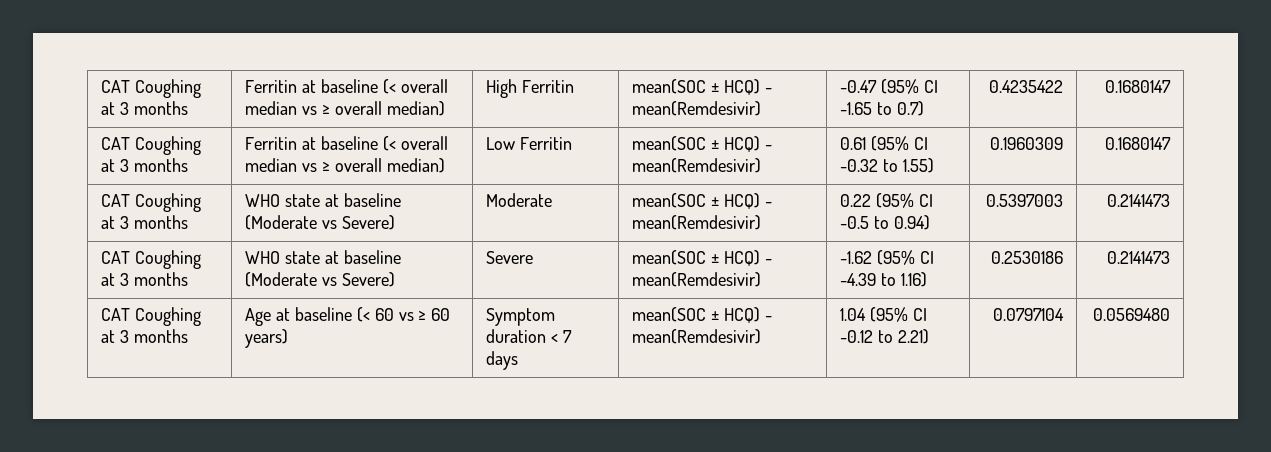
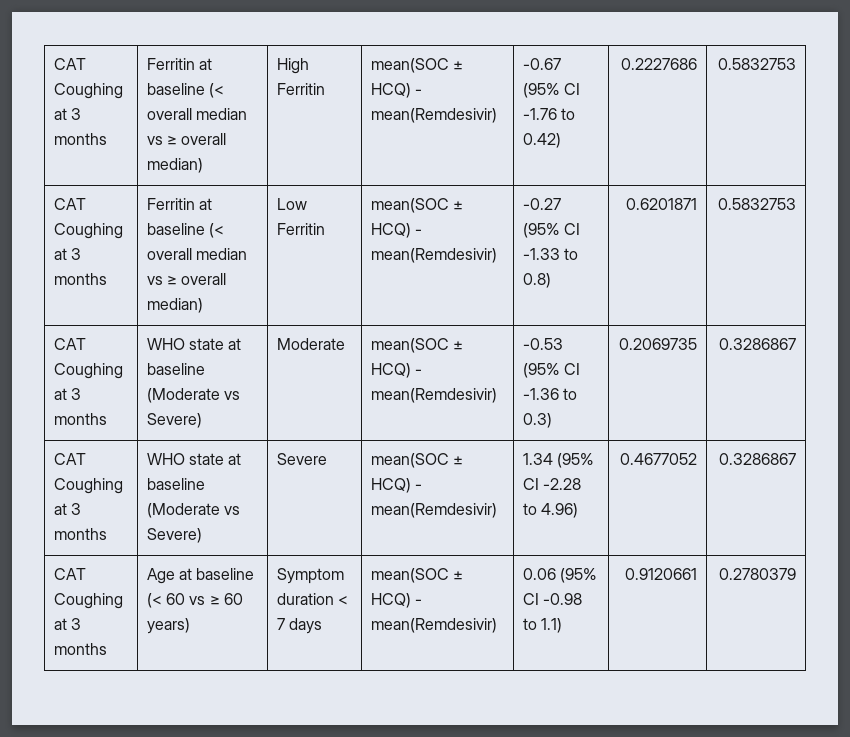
[840,79,939,94] [840,101,925,116] [988,80,1063,93] [1104,80,1171,93] -0.47 (95% CI -1.65 to 0.7) | 0.4235422 | 0.1680147 -> [522,58,561,70] [522,83,581,98] [522,108,576,120] [522,133,561,148] [621,58,698,70] [718,58,797,70] -0.67 (95% CI -1.76 to 0.42) | 0.2227686 | 0.5832753
[840,136,929,151] [840,158,935,173] [989,137,1063,150] [1104,137,1171,150] 0.61 (95% CI -0.32 to 1.55) | 0.1960309 | 0.1680147 -> [522,198,561,210] [522,223,581,238] [522,248,579,260] [522,273,551,288] [626,198,698,210] [718,198,797,210] -0.27 (95% CI -1.33 to 0.8) | 0.6201871 | 0.5832753
[840,193,934,208] [840,215,931,230] [985,194,1063,207] [1106,194,1170,207] 0.22 (95% CI -0.5 to 0.94) | 0.5397003 | 0.2141473 -> [522,338,563,350] [522,363,581,378] [522,388,578,400] [522,413,552,428] [619,338,698,350] [719,338,797,350] -0.53 (95% CI -1.36 to 0.3) | 0.2069735 | 0.3286867
[840,250,935,265] [840,272,928,287] [990,251,1063,264] [1106,251,1170,264] -1.62 (95% CI -4.39 to 1.16) | 0.2530186 | 0.2141473 -> [522,453,595,468] [522,478,582,490] [522,503,579,518] [620,453,698,465] [719,453,797,465] 1.34 (95% CI -2.28 to 4.96) | 0.4677052 | 0.3286867
[840,307,928,322] [840,329,930,344] [992,308,1064,321] [1092,308,1170,321] 1.04 (95% CI -0.12 to 2.21) | 0.0797104 | 0.0569480 -> [522,568,598,583] [522,593,583,605] [522,618,563,633] [625,568,698,580] [719,568,797,580] 0.06 (95% CI -0.98 to 1.1) | 0.9120661 | 0.2780379

